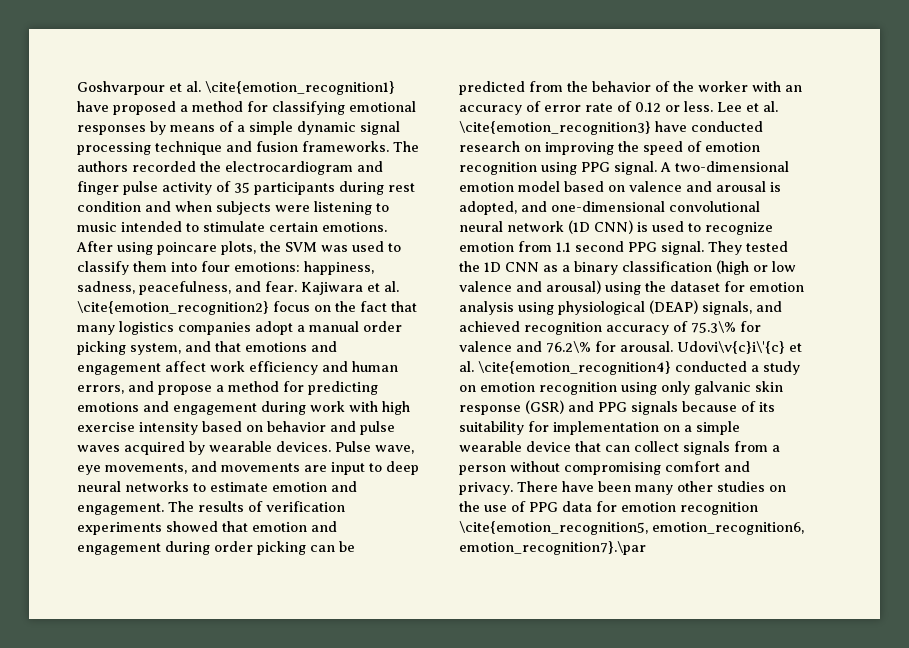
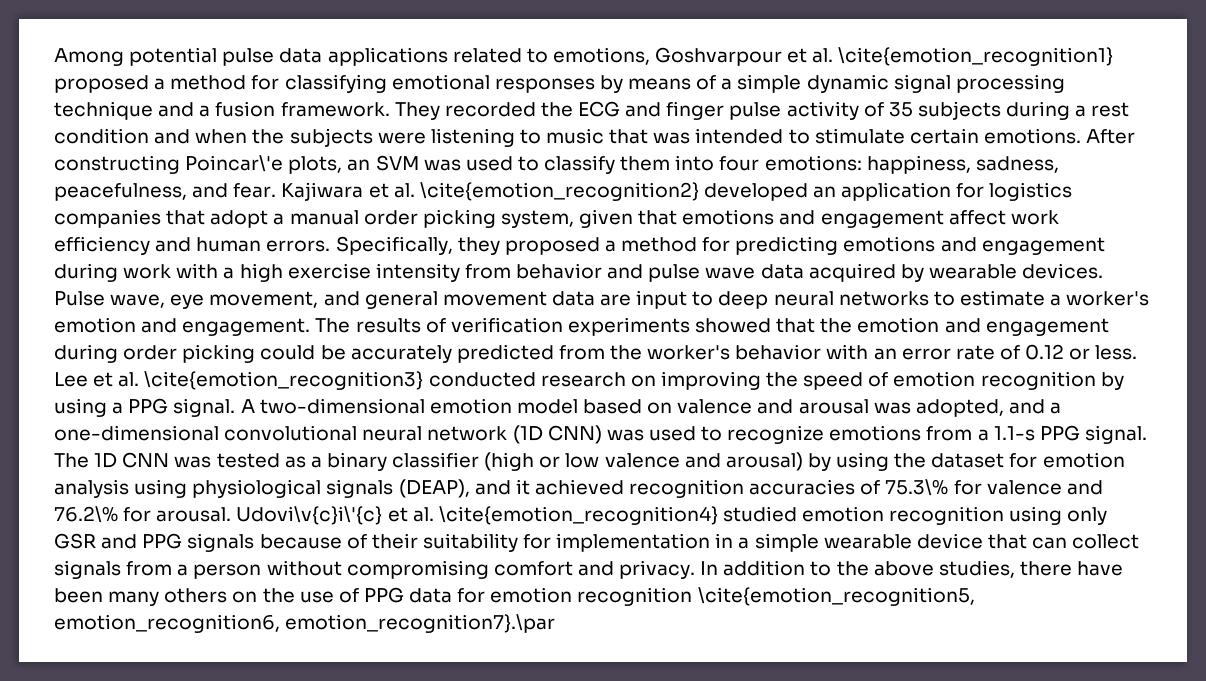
(77, 88) none -> [54,47,650,66] Among potential pulse data applications related to emotions,
[77,101,109,112] have -> (1114, 56) none
[256,141,419,152] [77,161,128,172] fusion frameworks. The authors -> [199,101,440,120] a fusion framework. They
[225,161,353,175] electrocardiogram -> [578,101,621,117] ECG
[254,181,384,195] participants during -> [917,101,1087,120] subjects during a
(212, 206) none -> [252,129,285,144] the
(117, 227) none -> [609,129,691,144] that was
[117,241,281,255] using poincare plots, the -> [54,155,371,174] constructing Poincar\'e plots, an
[273,301,417,312] [77,325,115,335] focus on the fact that many -> [703,182,985,201] developed an application for
(251, 328) none -> [166,210,206,225] that
[185,341,211,352] and -> [579,209,634,228] given
[77,381,212,395] errors, and propose -> [266,236,600,255] errors. Specifically, they proposed
(378, 406) none -> [223,267,235,279] a
[202,421,263,432] based on -> [464,264,511,279] from
[77,445,120,452] waves -> [705,264,804,279] wave data
[105,461,300,474] movements, and movements -> [209,291,595,309] movement, and general movement data
(268, 487) none -> [1050,291,1150,306] a worker's
(248, 526) none -> [820,318,853,333] the
[310,541,355,552] [459,81,802,95] [459,101,541,115] can be predicted from the behavior of the worker with an accuracy of -> [260,344,897,363] could be accurately predicted from the worker's behavior with an
[655,121,687,132] have -> (424, 380) none
[541,162,577,175] using -> [1100,372,1124,390] [54,398,124,417] by using a
[770,182,781,192] is -> [873,402,911,414] was
(547, 206) none -> [1050,402,1062,414] a
[637,222,648,232] is -> [606,429,644,441] was
[459,241,788,255] [459,261,539,272] emotion from 1.1 second PPG signal. They tested the 1D CNN -> [829,425,1147,444] [54,452,280,468] emotions from a 1.1-s PPG signal. The 1D CNN was tested
[622,261,712,272] classification -> [392,452,480,468] classifier
(601, 287) none -> [807,453,831,471] by
[649,300,782,315] (DEAP) signals, and -> [326,479,530,498] signals (DEAP), and it
[606,325,669,335] accuracy -> [749,479,856,495] accuracies
[675,361,800,375] [459,381,783,395] [459,400,564,415] conducted a study on emotion recognition using only galvanic skin response (GSR) -> [722,506,1108,525] [54,533,96,549] studied emotion recognition using only GSR
[759,402,775,412] its -> [371,533,418,549] their
[663,425,680,432] on -> [715,533,734,548] in
[517,481,558,492] There -> [700,560,1072,578] In addition to the above studies, there
[677,481,765,492] other studies -> [164,588,228,603] others

